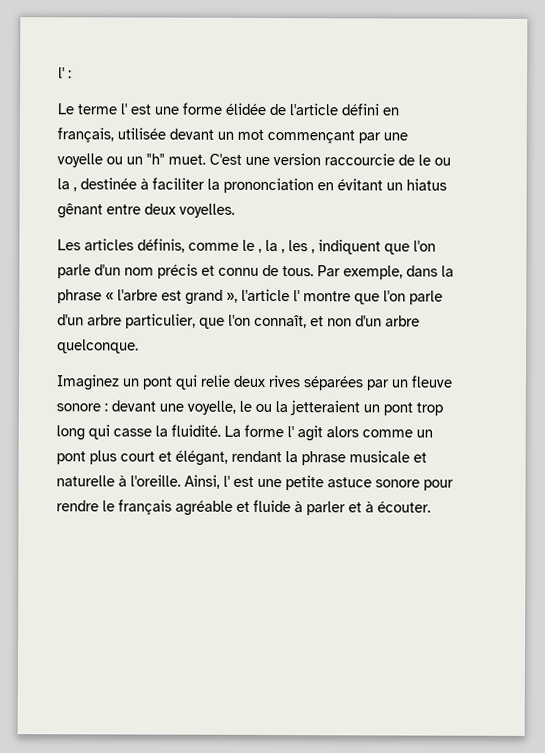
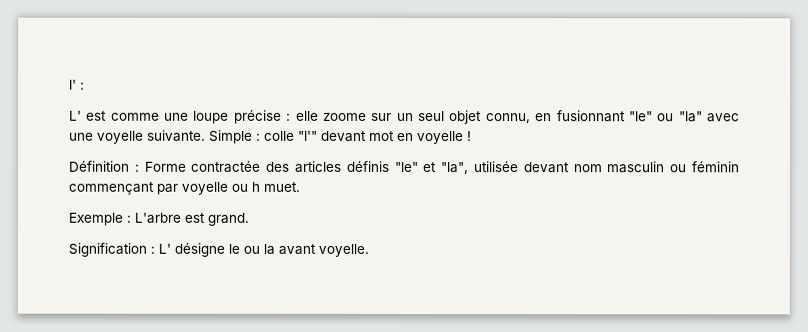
[57,102,399,116] [57,127,264,143] Le terme l' est une forme élidée de l'article défini en français, utilisée devant un mot -> [69,109,740,125] [69,129,472,145] [68,160,740,175] L' est comme une loupe précise : elle zoome sur un seul objet connu, en fusionnant "le" ou "la" avec une voyelle suivante. Simple : colle "l'" devant mot en voyelle ! // Définition : Forme contractée des articles définis "le" et "la", utilisée devant nom masculin ou féminin
[383,132,408,141] une -> (178, 189) none
[126,153,165,165] un "h" -> [251,181,260,192] h
[209,153,451,166] [57,177,447,194] [57,203,235,219] [57,238,436,255] [57,263,454,280] [57,288,443,305] [57,313,420,329] [57,339,139,354] [56,374,453,391] [56,400,443,416] [56,424,433,442] [56,450,427,466] [56,474,454,491] [56,499,431,516] C'est une version raccourcie de le ou la , destinée à faciliter la prononciation en évitant un hiatus gênant entre deux voyelles. // Les articles définis, comme le , la , les , indiquent que l'on parle d'un nom précis et connu de tous. Par exemple, dans la phrase « l'arbre est grand », l'article l' montre que l'on parle d'un arbre particulier, que l'on connaît, et non d'un arbre quelconque. // Imaginez un pont qui relie deux rives séparées par un fleuve sonore : devant une voyelle, le ou la jetteraient un pont trop long qui casse la fluidité. La forme l' agit alors comme un pont plus court et élégant, rendant la phrase musicale et naturelle à l'oreille. Ainsi, l' est une petite astuce sonore pour rendre le français agréable et fluide à parler et à écouter. -> [68,212,249,226] [68,242,369,257] // Exemple : L'arbre est grand. // Signification : L' désigne le ou la avant voyelle.

